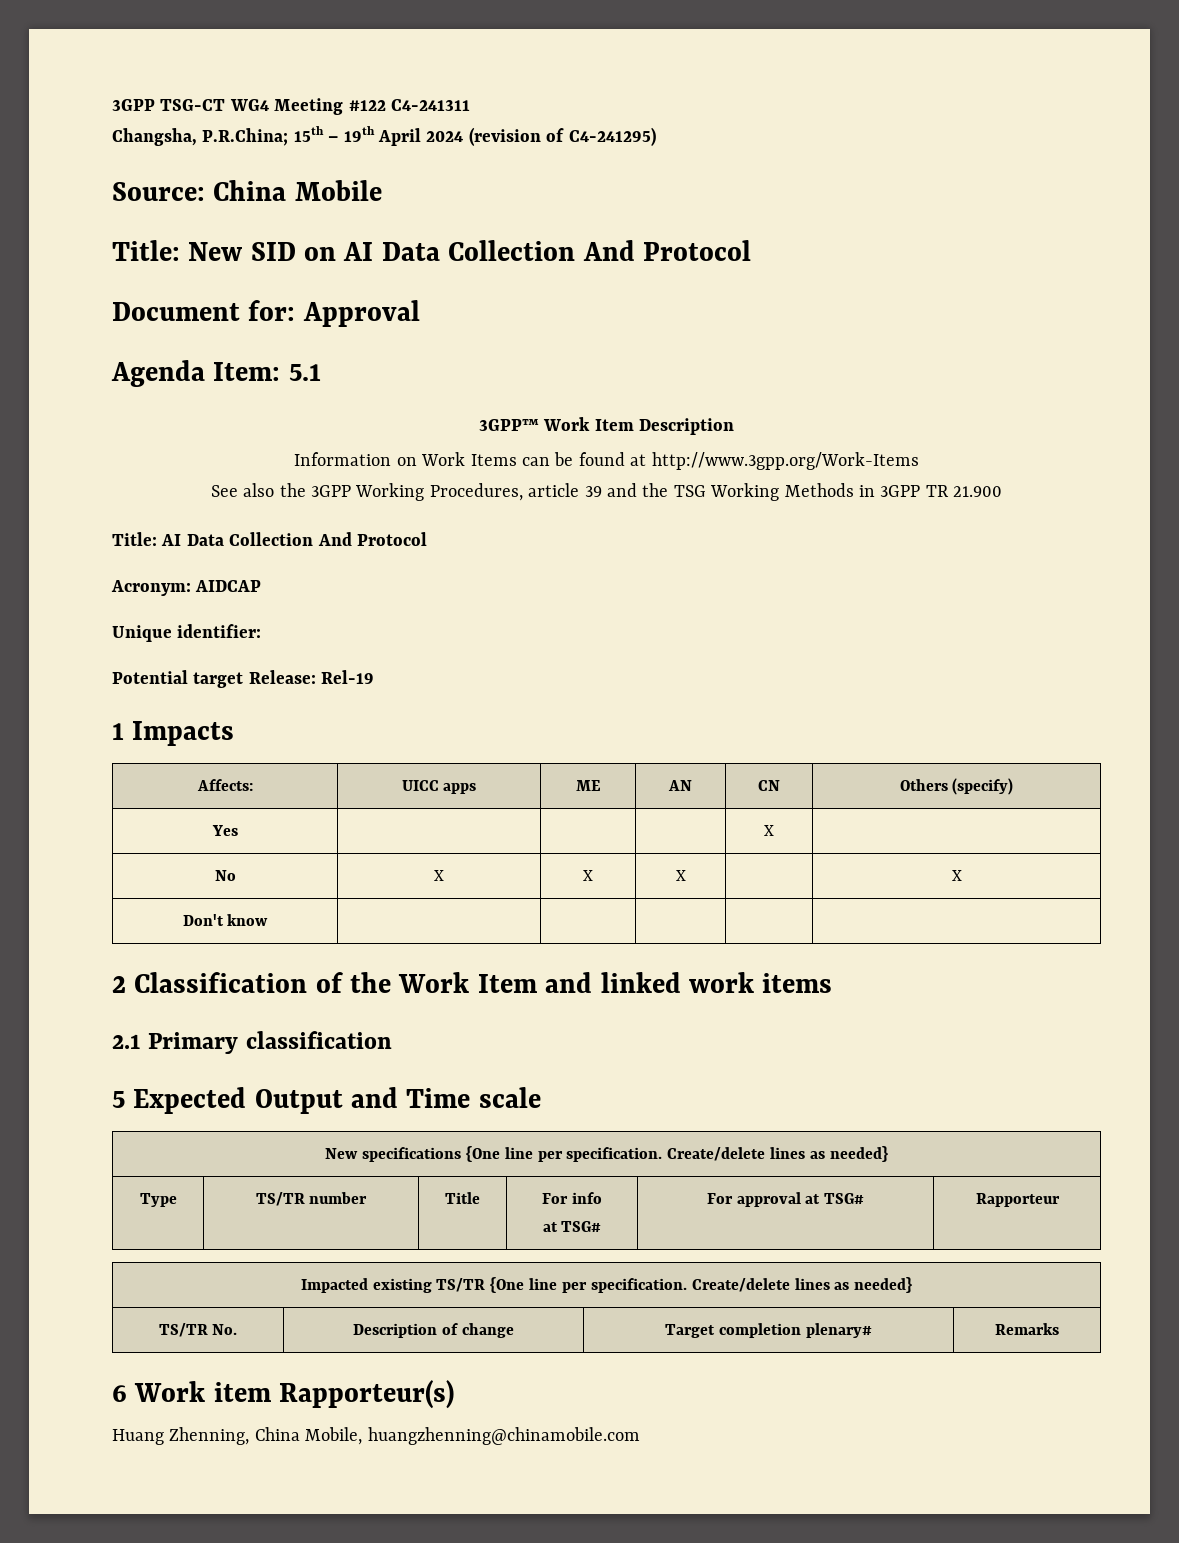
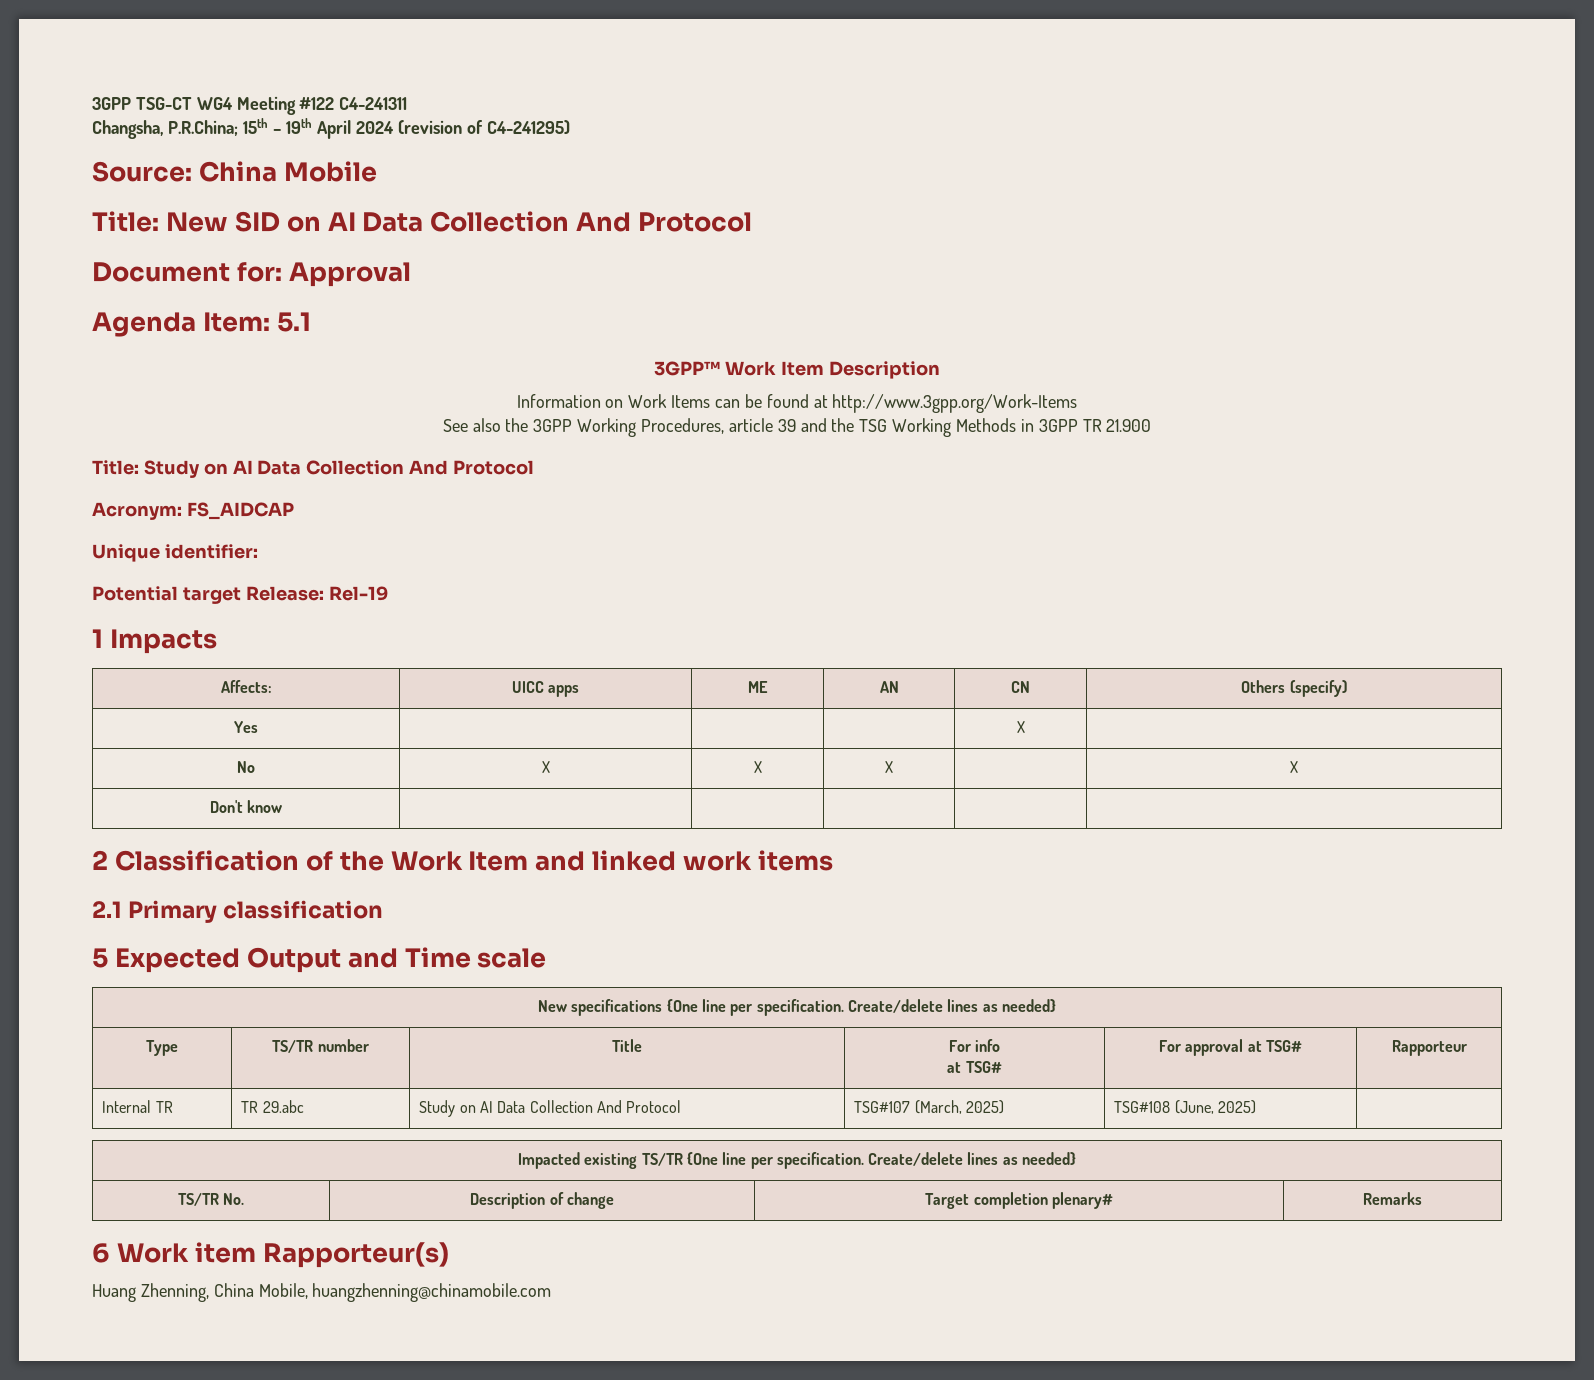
(157, 539) none -> [143,460,228,478] Study on
[195,580,262,592] AIDCAP -> [186,502,294,520] FS_AIDCAP
(1060, 1200) none -> [102,1100,173,1113] [241,1100,304,1113] [419,1100,682,1117] [854,1100,1005,1114] [1114,1100,1257,1114] // Internal TR | TR 29.abc | Study on AI Data Collection And Protocol | TSG#107 (March, 2025) | TSG#108 (June, 2025) |

